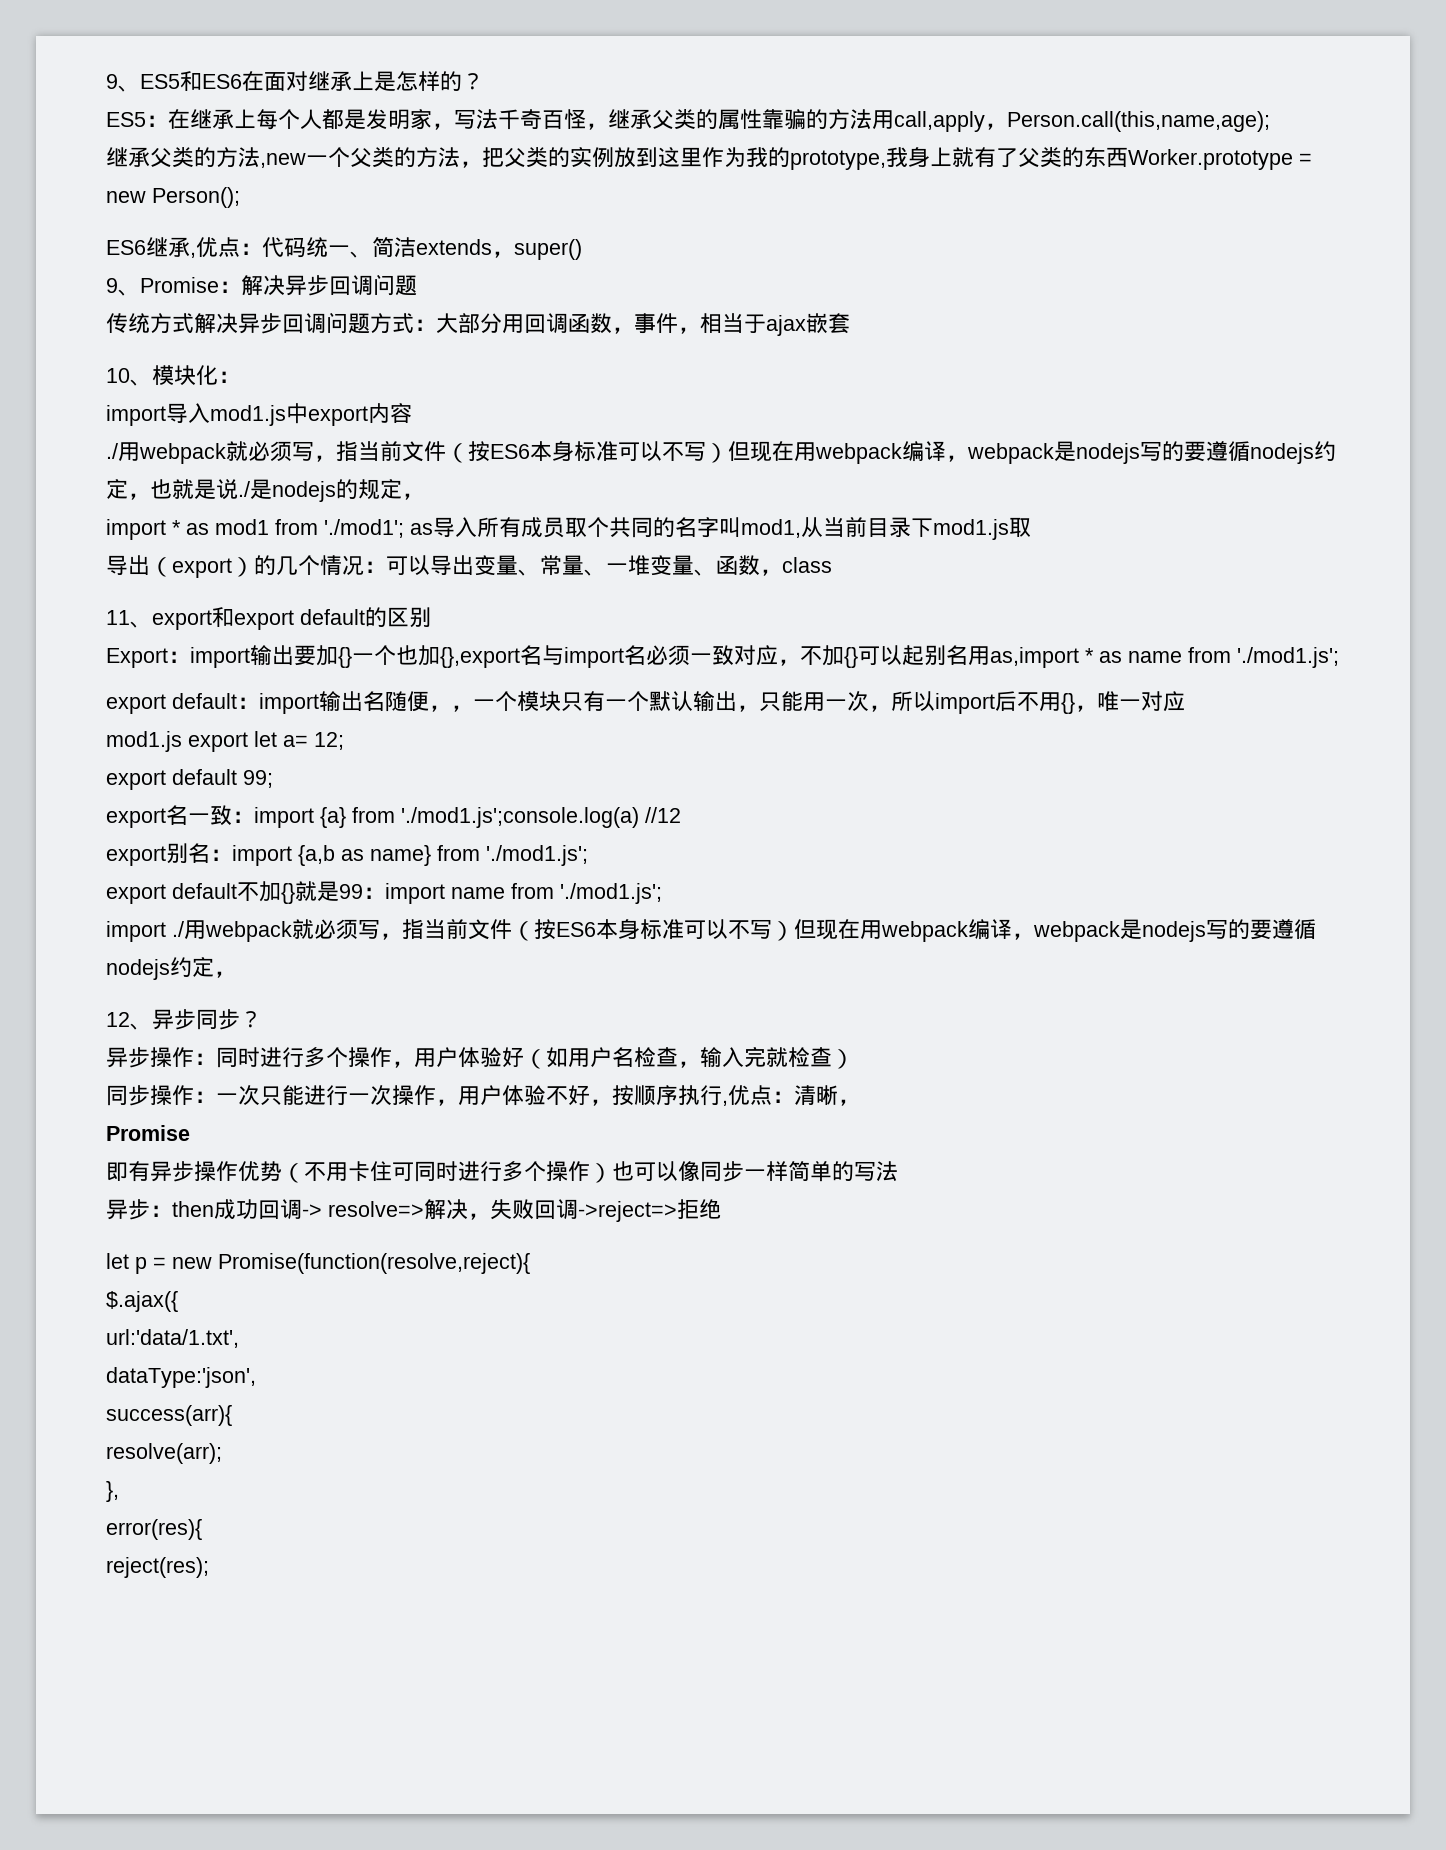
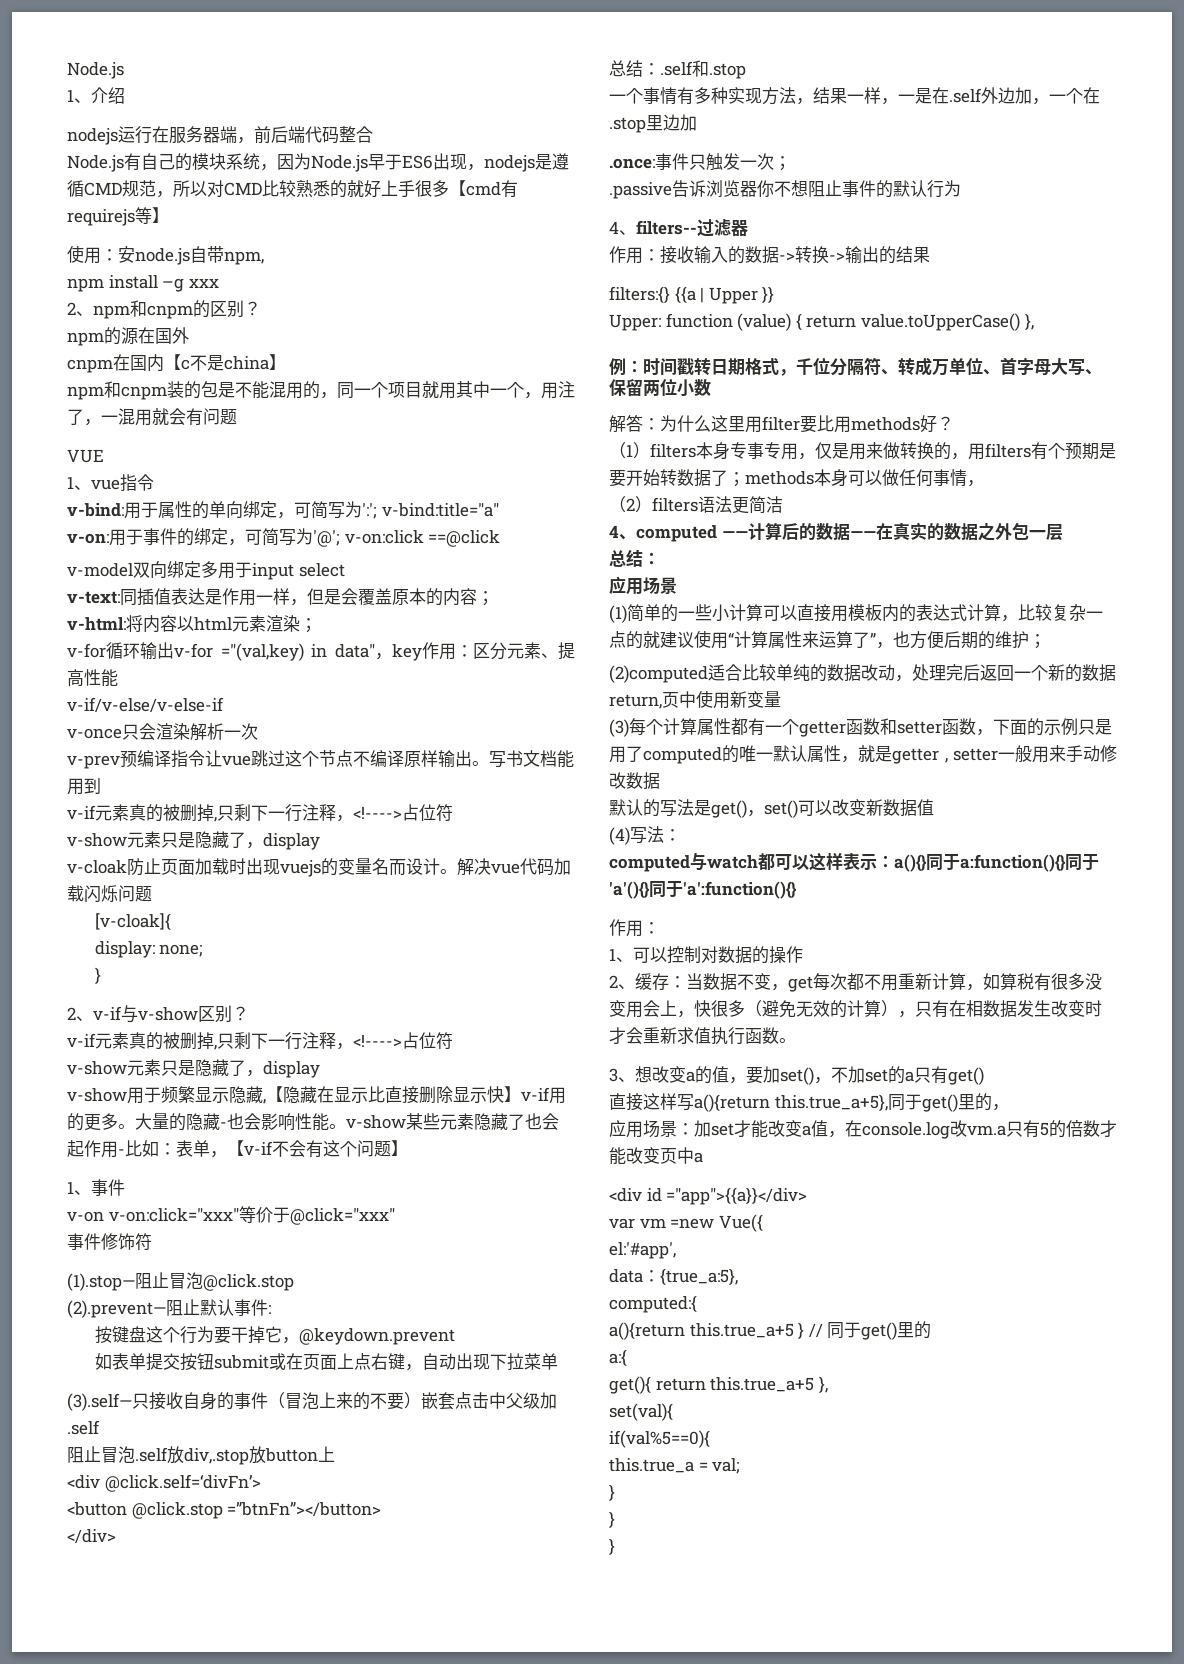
[106,71,484,92] [106,109,1270,132] [106,147,1312,170] [106,187,240,208] [106,237,582,260] [106,274,417,296] [106,312,850,336] [106,365,240,386] [106,403,412,426] [106,440,1336,464] [106,479,424,502] [106,516,1031,540] [106,555,832,578] [106,607,431,630] [106,645,1339,668] [106,691,1185,714] [106,731,344,752] [106,769,273,790] [106,805,681,828] [106,843,588,866] [106,881,662,904] [106,918,1316,942] [106,957,236,980] [106,1009,262,1030] [106,1046,854,1069] [106,1085,860,1106] [106,1125,190,1141] [106,1161,898,1183] [106,1199,721,1222] [106,1253,530,1274] [106,1291,178,1312] [106,1329,239,1348] [106,1367,256,1388] [106,1405,232,1426] [106,1443,222,1464] [106,1481,119,1502] [106,1519,202,1540] [106,1557,209,1578] 9、ES5和ES6在面对继承上是怎样的？ // ES5：在继承上每个人都是发明家，写法千奇百怪，继承父类的属性靠骗的方法用call,apply，Person.call(this,name,age); // 继承父类的方法,new一个父类的方法，把父类的实例放到这里作为我的prototype,我身上就有了父类的东西Worker.prototype = new Person(); // ES6继承,优点：代码统一、简洁extends，super() // 9、Promise：解决异步回调问题 // 传统方式解决异步回调问题方式：大部分用回调函数，事件，相当于ajax嵌套 // 10、模块化： // import导入mod1.js中export内容 // ./用webpack就必须写，指当前文件（按ES6本身标准可以不写）但现在用webpack编译，webpack是nodejs写的要遵循nodejs约定，也就是说./是nodejs的规定， // import * as mod1 from './mod1'; as导入所有成员取个共同的名字叫mod1,从当前目录下mod1.js取 // 导出（export）的几个情况：可以导出变量、常量、一堆变量、函数，class // 11、export和export default的区别 // Export：import输出要加{}一个也加{},export名与import名必须一致对应，不加{}可以起别名用as,import * as name from './mod1.js'; // export default：import输出名随便，，一个模块只有一个默认输出，只能用一次，所以import后不用{}，唯一对应 // mod1.js export let a= 12; // export default 99; // export名一致：import {a} from './mod1.js';console.log(a) //12 // export别名：import {a,b as name} from './mod1.js'; // export default不加{}就是99：import name from './mod1.js'; // import ./用webpack就必须写，指当前文件（按ES6本身标准可以不写）但现在用webpack编译，webpack是nodejs写的要遵循nodejs约定， // 12、异步同步？ // 异步操作：同时进行多个操作，用户体验好（如用户名检查，输入完就检查） // 同步操作：一次只能进行一次操作，用户体验不好，按顺序执行,优点：清晰， // Promise // 即有异步操作优势（不用卡住可同时进行多个操作）也可以像同步一样简单的写法 // 异步：then成功回调-> resolve=>解决，失败回调->reject=>拒绝 // let p = new Promise(function(resolve,reject){ // $.ajax({ // url:'data/1.txt', // dataType:'json', // success(arr){ // resolve(arr); // }, // error(res){ // reject(res); -> [67,62,124,79] [67,87,125,104] [67,126,373,145] [67,153,569,172] [67,180,518,198] [67,207,169,226] [67,245,264,265] [67,275,219,292] [67,300,261,319] [67,327,189,346] [67,354,286,373] [67,381,575,400] [67,408,237,426] [67,449,104,463] [67,474,154,492] [67,501,499,519] [67,528,501,547] [67,561,345,580] [67,588,494,606] [67,615,317,633] [67,642,575,661] [67,669,118,687] [67,697,224,713] [67,723,258,741] [67,750,574,769] [67,777,101,795] [67,804,453,822] [67,831,320,850] [67,858,571,877] [67,885,152,902] [94,913,171,931] [94,941,204,958] [94,967,101,985] [67,1005,249,1023] [67,1032,453,1050] [67,1059,320,1078] [67,1086,566,1104] [67,1113,559,1131] [67,1140,408,1158] [67,1179,125,1196] [67,1206,395,1225] [67,1233,152,1251] [67,1272,294,1291] [67,1299,271,1318] [94,1326,455,1345] [94,1353,558,1371] [67,1392,557,1411] [67,1420,100,1435] [67,1446,335,1465] [67,1474,261,1492] [67,1502,382,1519] [67,1529,116,1544] [609,60,746,79] [609,87,1100,105] [609,114,697,133] [609,153,791,171] [609,180,961,199] [609,219,748,237] [609,246,930,264] [609,286,775,304] [609,313,1034,331] [609,357,1102,376] [609,379,711,397] [609,414,954,433] [609,442,1116,460] [609,469,984,487] [609,496,783,514] [609,522,1063,542] [609,549,660,567] [609,576,677,595] [609,604,1103,623] [609,630,1046,649] [609,664,1116,683] [609,690,781,709] [609,718,1112,737] [609,745,1117,764] [609,772,660,790] [609,799,934,818] [609,826,681,845] [609,852,1099,872] [609,881,796,899] [609,919,660,937] [609,946,803,964] [609,973,1102,992] [609,1000,1102,1018] [609,1027,796,1045] [609,1066,984,1085] [609,1093,1009,1112] [609,1120,1117,1139] [609,1147,703,1165] [609,1187,808,1205] [609,1214,763,1232] [609,1242,676,1259] [609,1268,738,1286] [609,1295,697,1313] [609,1321,932,1340] [609,1349,627,1367] [609,1376,828,1394] [609,1403,673,1421] [609,1430,710,1448] [609,1458,741,1474] [609,1484,615,1502] [609,1511,615,1529] [609,1538,615,1556] Node.js // 1、介绍 // nodejs运行在服务器端，前后端代码整合 // Node.js有自己的模块系统，因为Node.js早于ES6出现，nodejs是遵循CMD规范，所以对CMD比较熟悉的就好上手很多【cmd有requirejs等】 // 使用：安node.js自带npm, // npm install –g xxx // 2、npm和cnpm的区别？ // npm的源在国外 // cnpm在国内【c不是china】 // npm和cnpm装的包是不能混用的，同一个项目就用其中一个，用注了，一混用就会有问题 // VUE // 1、vue指令 // v-bind:用于属性的单向绑定，可简写为':'; v-bind:title="a" // v-on:用于事件的绑定，可简写为'@'; v-on:click ==@click // v-model双向绑定多用于input select // v-text:同插值表达是作用一样，但是会覆盖原本的内容； // v-html:将内容以html元素渲染； // v-for循环输出v-for ="(val,key) in data"，key作用：区分元素、提高性能 // v-if/v-else/v-else-if // v-once只会渲染解析一次 // v-prev预编译指令让vue跳过这个节点不编译原样输出。写书文档能用到 // v-if元素真的被删掉,只剩下一行注释，<!---->占位符 // v-show元素只是隐藏了，display // v-cloak防止页面加载时出现vuejs的变量名而设计。解决vue代码加载闪烁问题 // [v-cloak]{ // display: none; // } // 2、v-if与v-show区别？ // v-if元素真的被删掉,只剩下一行注释，<!---->占位符 // v-show元素只是隐藏了，display // v-show用于频繁显示隐藏,【隐藏在显示比直接删除显示快】v-if用的更多。大量的隐藏-也会影响性能。v-show某些元素隐藏了也会起作用-比如：表单，【v-if不会有这个问题】 // 1、事件 // v-on v-on:click="xxx"等价于@click="xxx" // 事件修饰符 // (1).stop—阻止冒泡@click.stop // (2).prevent—阻止默认事件: // 按键盘这个行为要干掉它，@keydown.prevent // 如表单提交按钮submit或在页面上点右键，自动出现下拉菜单 // (3).self—只接收自身的事件（冒泡上来的不要）嵌套点击中父级加.self // 阻止冒泡.self放div,.stop放button上 // <div @click.self=‘divFn’> // <button @click.stop =”btnFn”></button> // </div> // 总结：.self和.stop // 一个事情有多种实现方法，结果一样，一是在.self外边加，一个在.stop里边加 // .once:事件只触发一次； // .passive告诉浏览器你不想阻止事件的默认行为 // 4、filters--过滤器 // 作用：接收输入的数据->转换->输出的结果 // filters:{} {{a | Upper }} // Upper: function (value) { return value.toUpperCase() }, // 例：时间戳转日期格式，千位分隔符、转成万单位、首字母大写、保留两位小数 // 解答：为什么这里用filter要比用methods好？ // （1）filters本身专事专用，仅是用来做转换的，用filters有个预期是要开始转数据了；methods本身可以做任何事情， // （2）filters语法更简洁 // 4、computed ——计算后的数据——在真实的数据之外包一层 // 总结： // 应用场景 // (1)简单的一些小计算可以直接用模板内的表达式计算，比较复杂一点的就建议使用“计算属性来运算了”，也方便后期的维护； // (2)computed适合比较单纯的数据改动，处理完后返回一个新的数据return,页中使用新变量 // (3)每个计算属性都有一个getter函数和setter函数，下面的示例只是用了computed的唯一默认属性，就是getter , setter一般用来手动修改数据 // 默认的写法是get()，set()可以改变新数据值 // (4)写法： // computed与watch都可以这样表示：a(){}同于a:function(){}同于'a'(){}同于'a':function(){} // 作用： // 1、可以控制对数据的操作 // 2、缓存：当数据不变，get每次都不用重新计算，如算税有很多没变用会上，快很多（避免无效的计算），只有在相数据发生改变时才会重新求值执行函数。 // 3、想改变a的值，要加set()，不加set的a只有get() // 直接这样写a(){return this.true_a+5},同于get()里的， // 应用场景：加set才能改变a值，在console.log改vm.a只有5的倍数才能改变页中a // <div id ="app">{{a}}</div> // var vm =new Vue({ // el:'#app', // data：{true_a:5}, // computed:{ // a(){return this.true_a+5 } // 同于get()里的 // a:{ // get(){ return this.true_a+5 }, // set(val){ // if(val%5==0){ // this.true_a = val; // } // } // }

